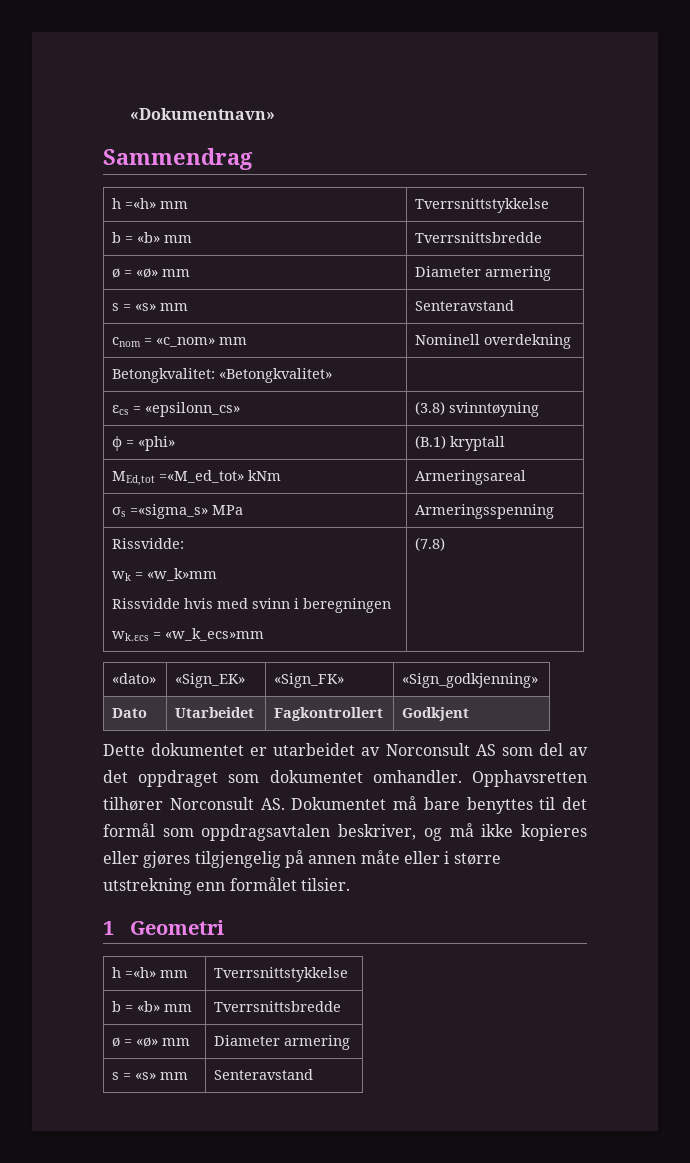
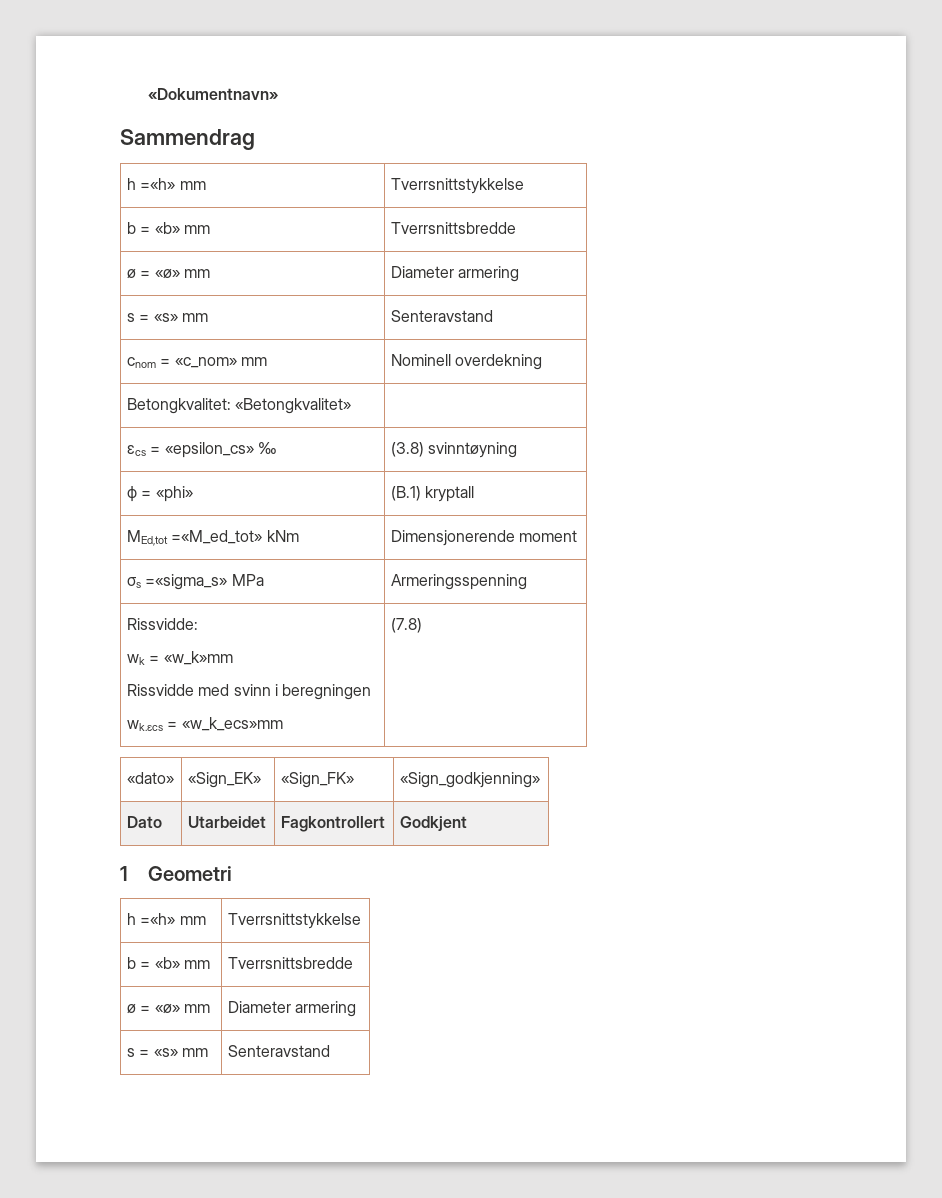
[145,402,241,417] «epsilonn_cs» -> [164,442,277,458] «epsilon_cs» ‰
[415,470,527,485] Armeringsareal -> [390,530,578,546] Dimensjonerende moment
[184,598,214,609] hvis -> (194, 690) none
[103,743,588,756] [103,770,587,787] [103,796,587,814] [103,823,587,841] [103,850,501,868] [103,877,350,895] // Dette dokumentet er utarbeidet av Norconsult AS som del av det oppdraget som dokumentet omhandler. Opphavsretten tilhører Norconsult AS. Dokumentet må bare benyttes til det formål som oppdragsavtalen beskriver, og må ikke kopieres eller gjøres tilgjengelig på annen måte eller i større utstrekning enn formålet tilsier. -> (467, 823) none

